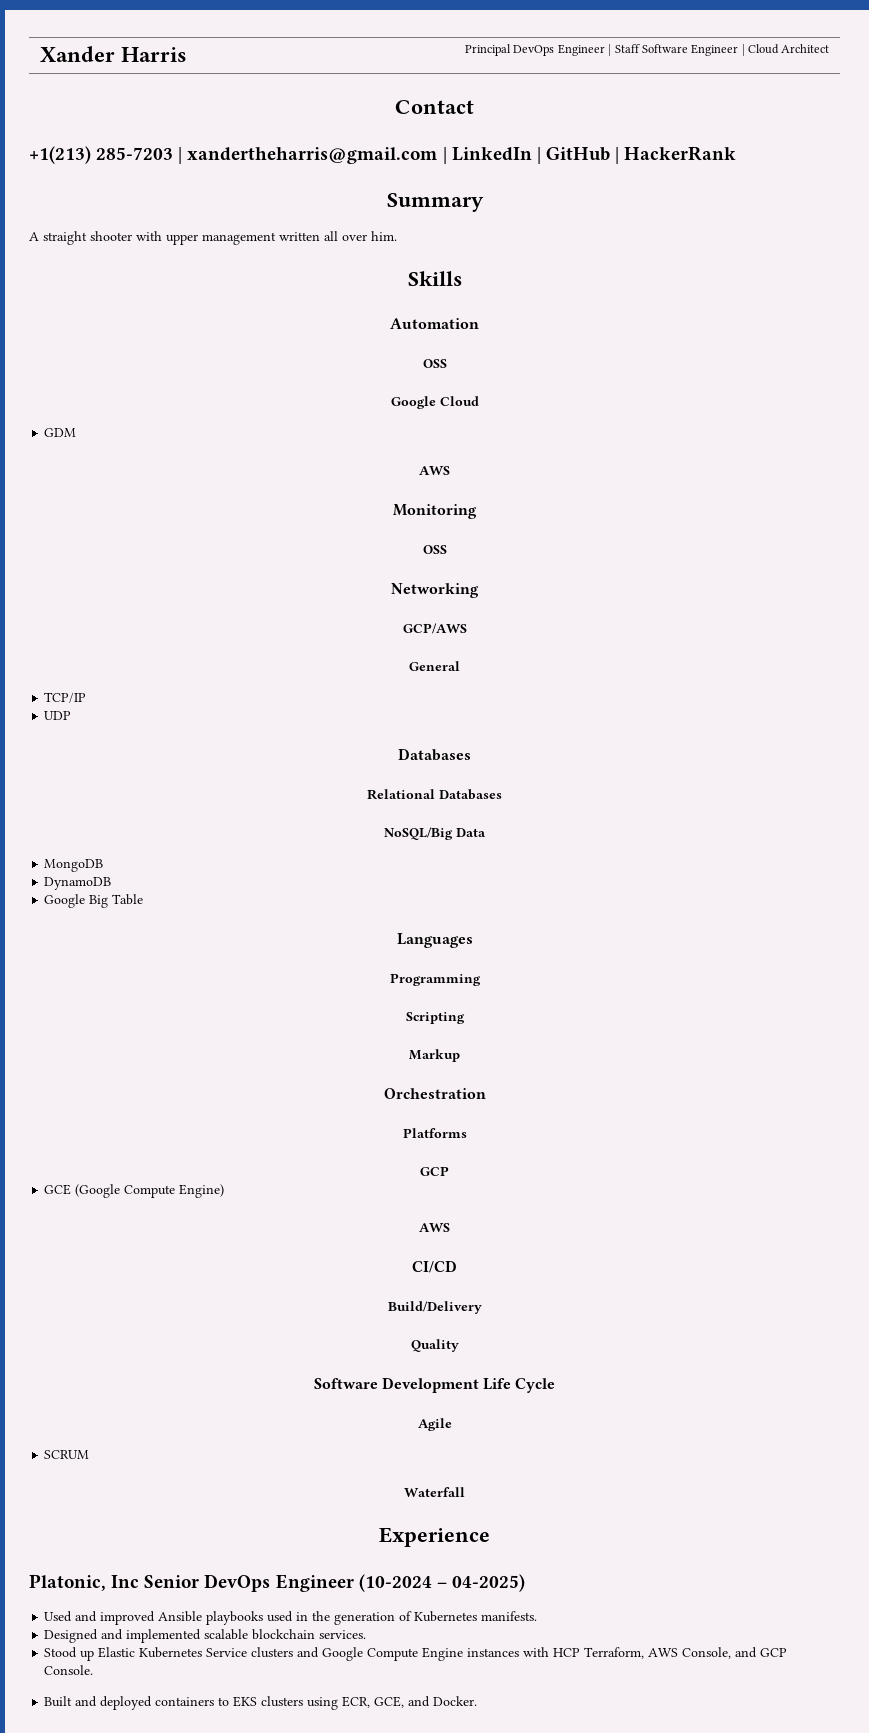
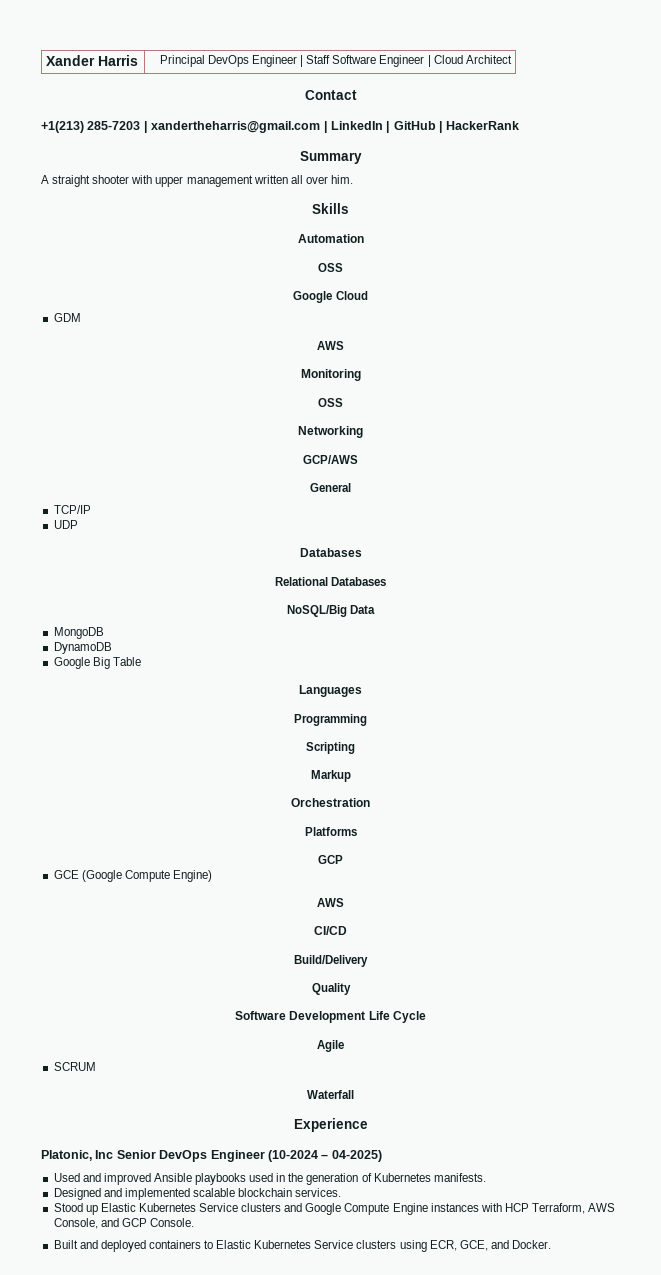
[233,1696,258,1707] EKS -> [216,1240,354,1249] Elastic Kubernetes Service

